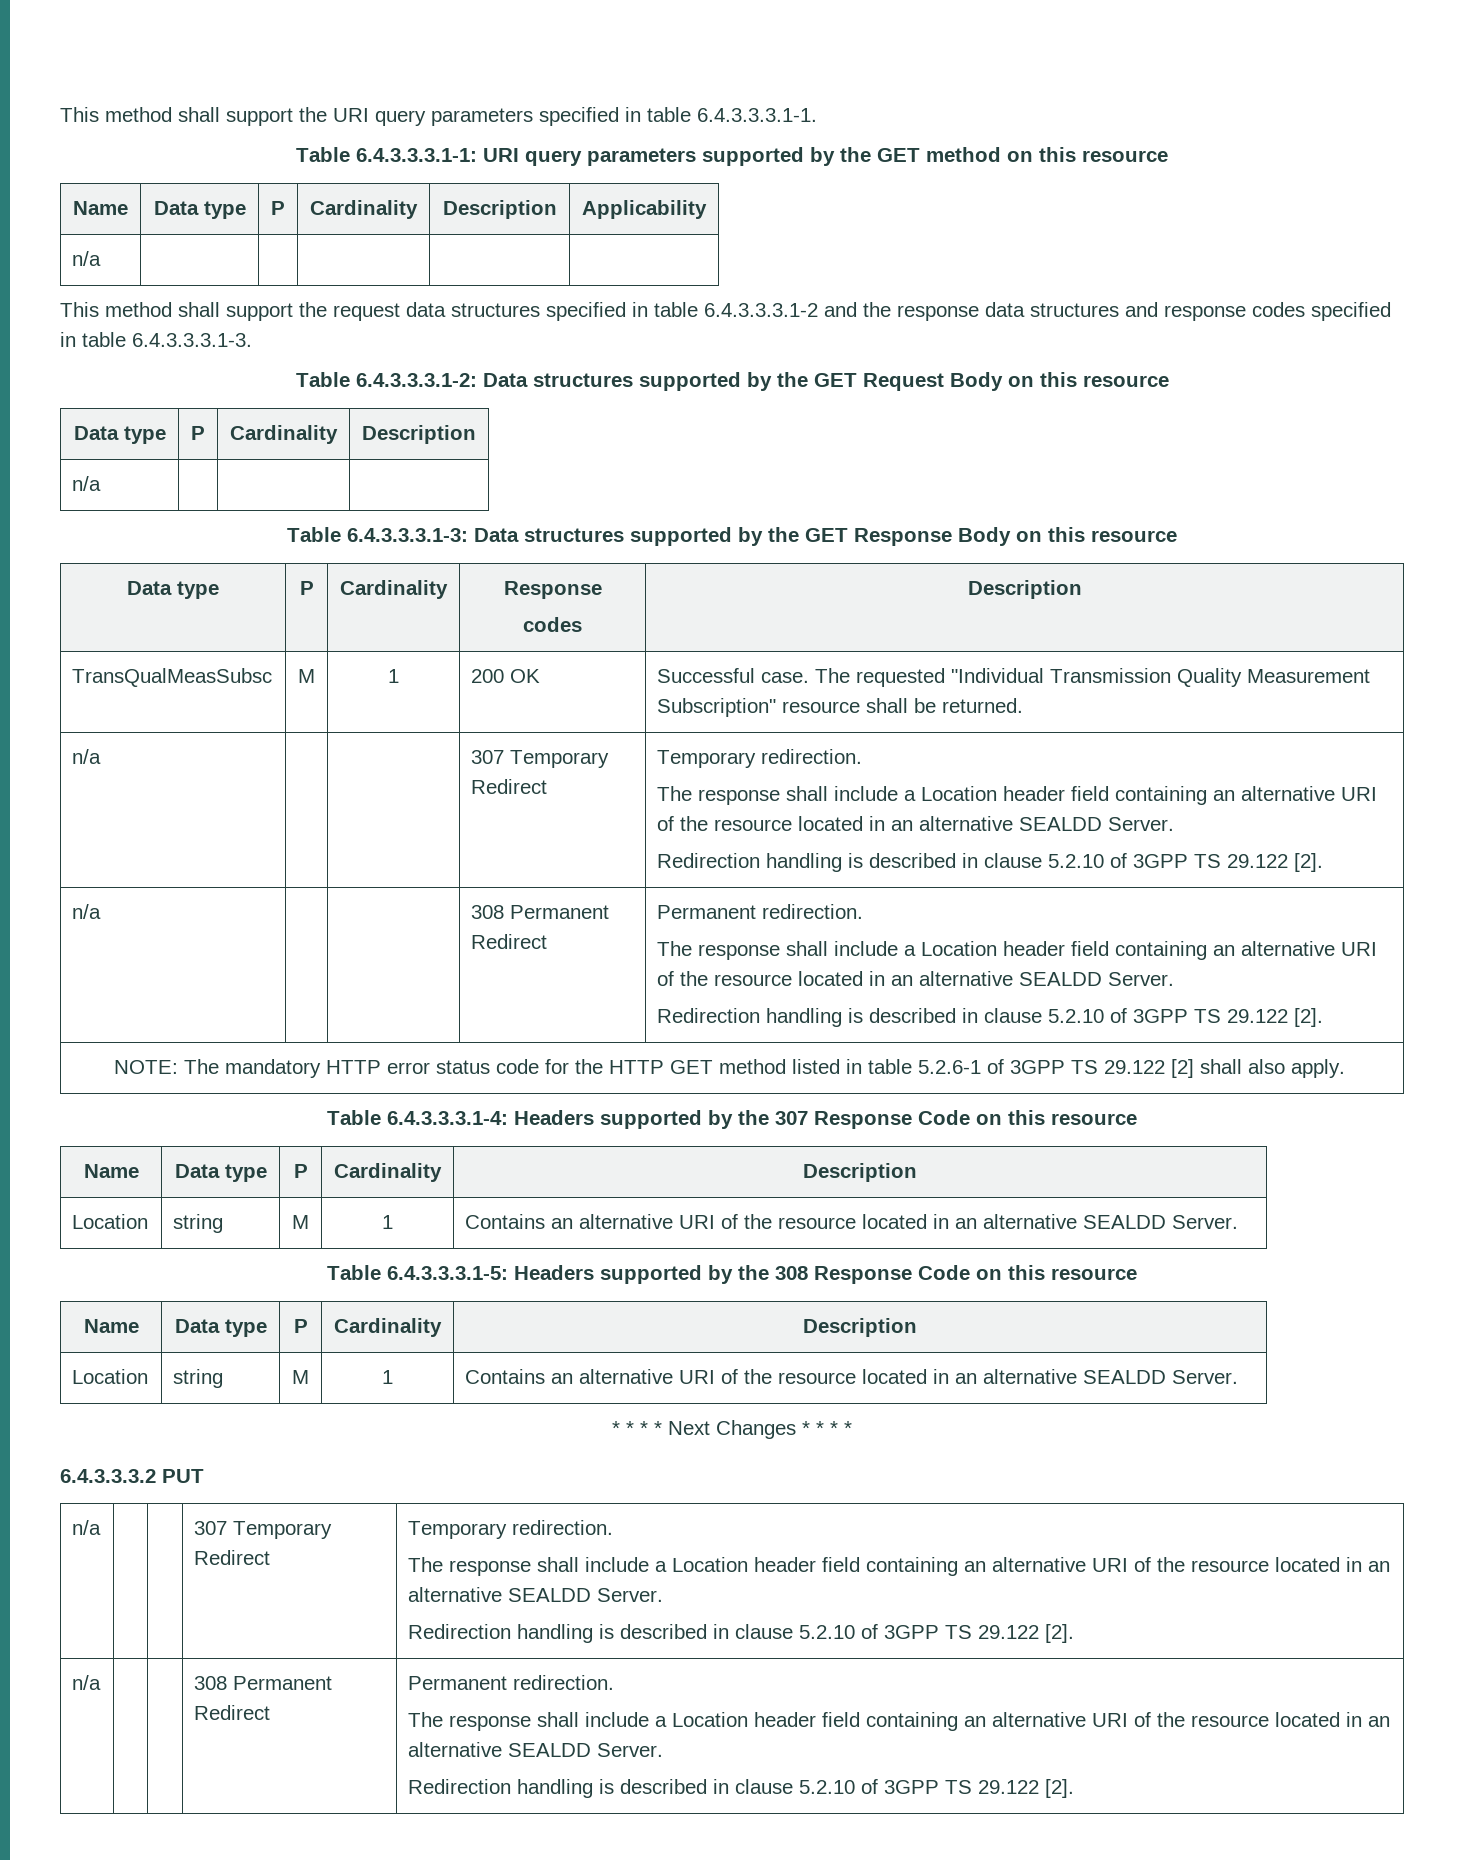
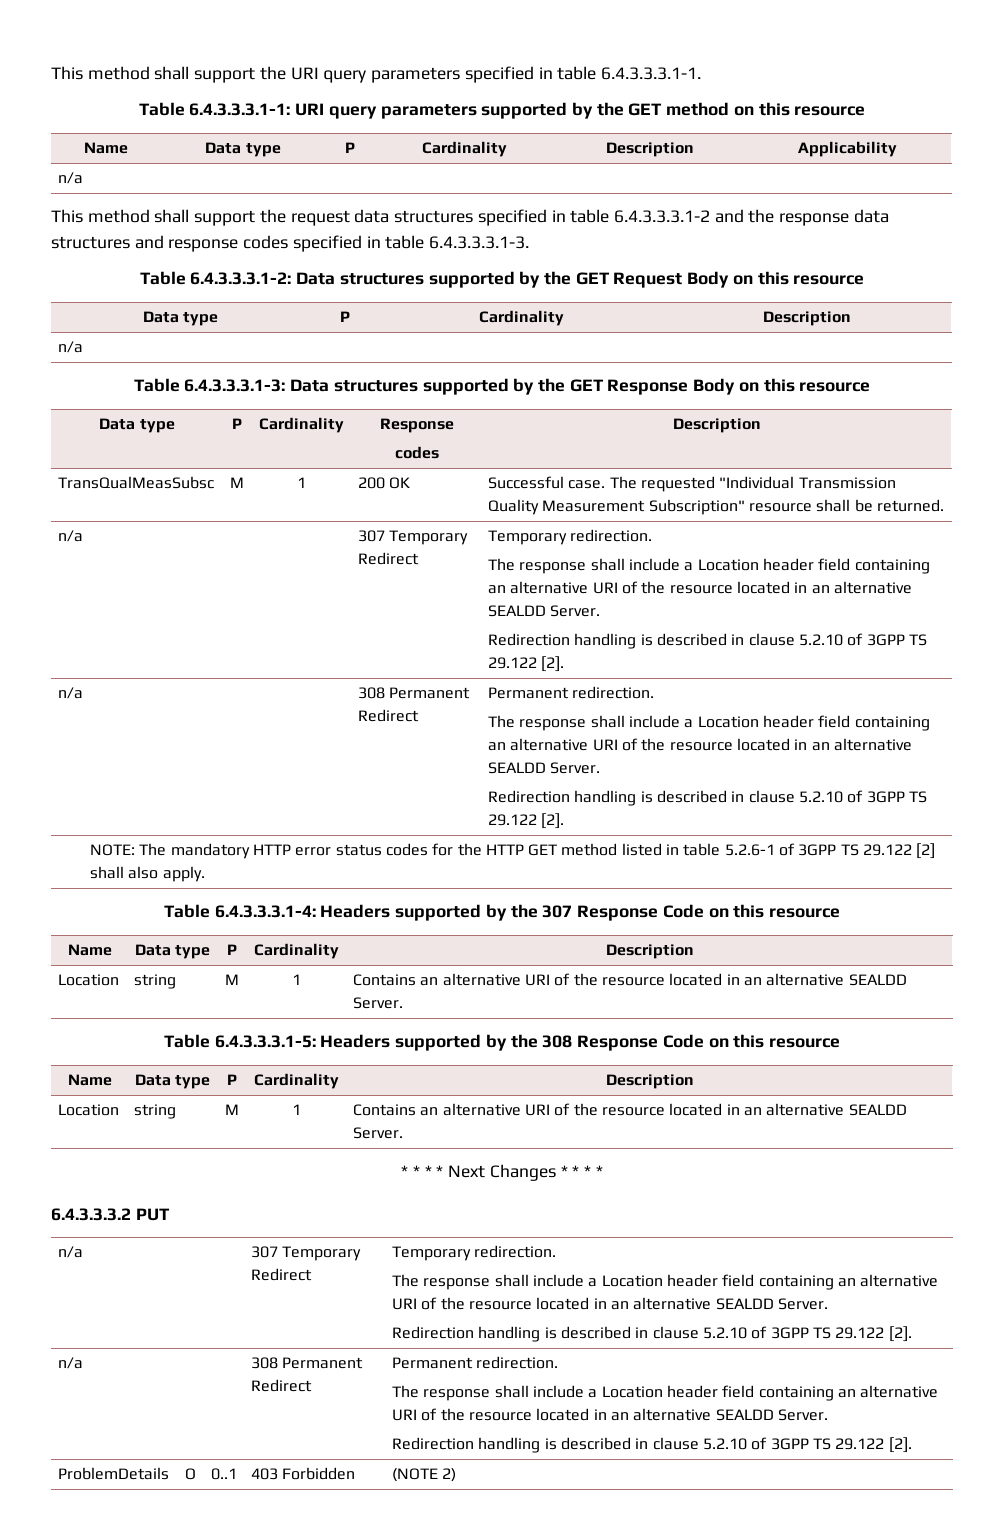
[495,1059,539,1074] code -> [385,843,428,856] codes
(1075, 1788) none -> [58,1467,170,1480] [185,1468,196,1480] [211,1468,237,1480] [251,1467,356,1480] [392,1468,457,1482] // ProblemDetails | O | 0..1 | 403 Forbidden | (NOTE 2)

